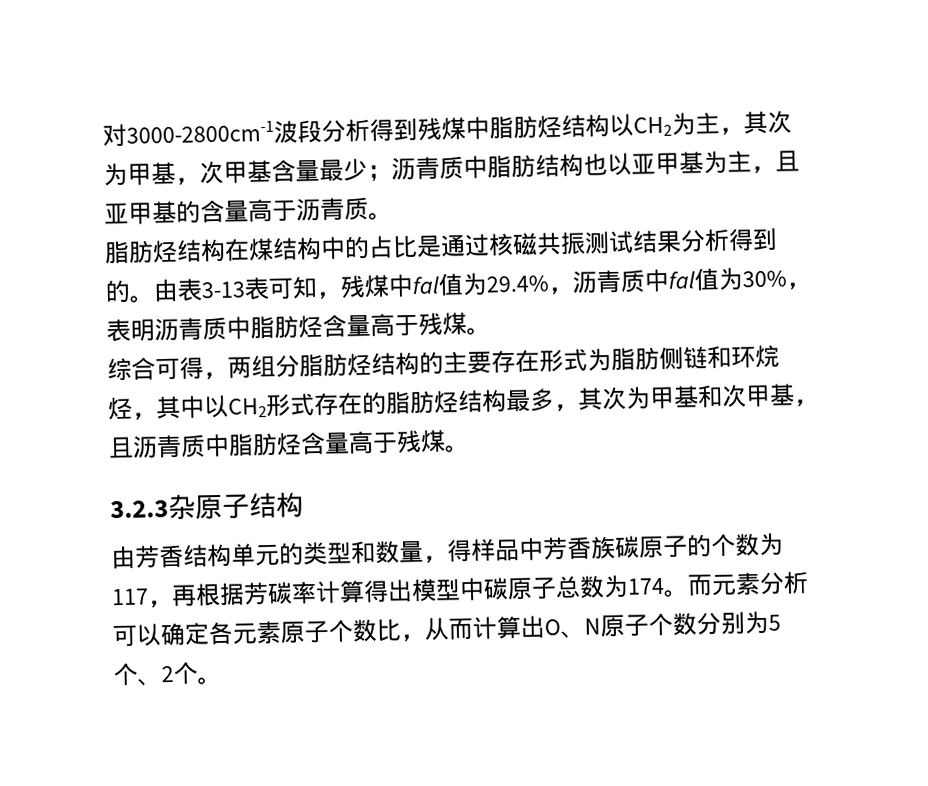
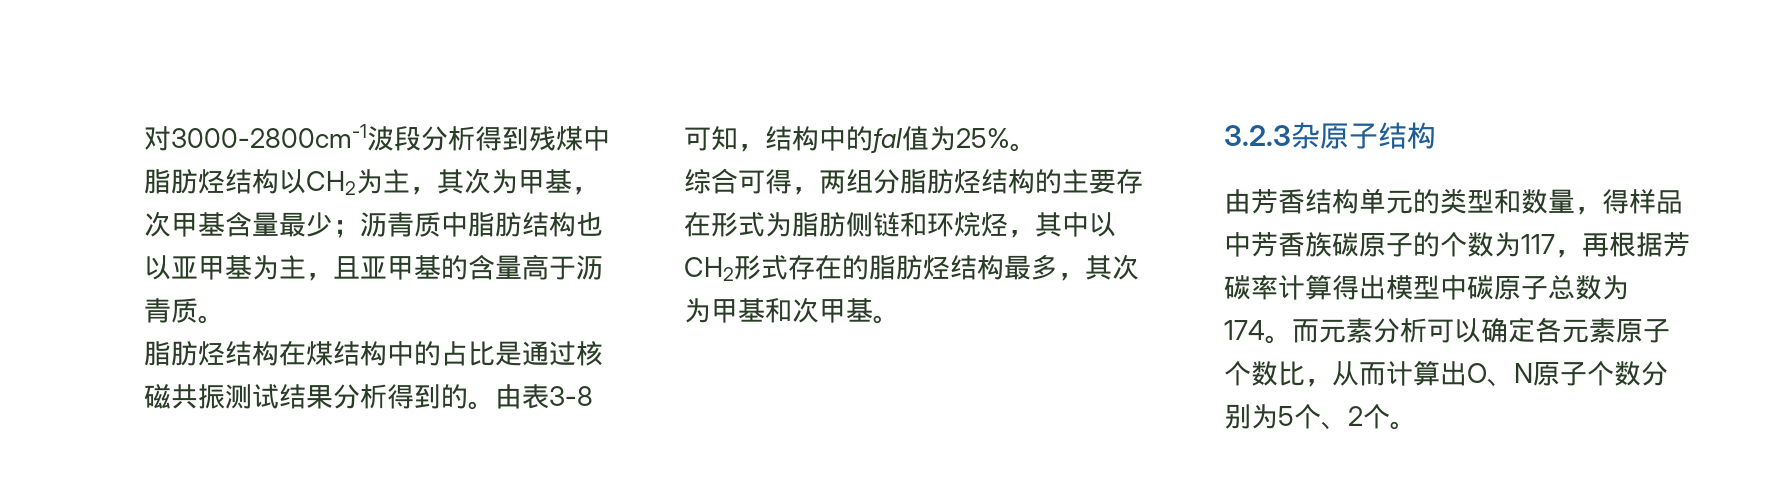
[201,267,811,300] [106,311,467,342] 3-13表可知，残煤中fal值为29.4%，沥青质中fal值为30%，表明沥青质中脂肪烃含量高于残煤 -> [549,386,593,406] [684,126,1010,154] 3-8可知，结构中的fal值为25%
[794,398,819,407] [108,429,446,459] ，且沥青质中脂肪烃含量高于残煤 -> (873, 310) none

